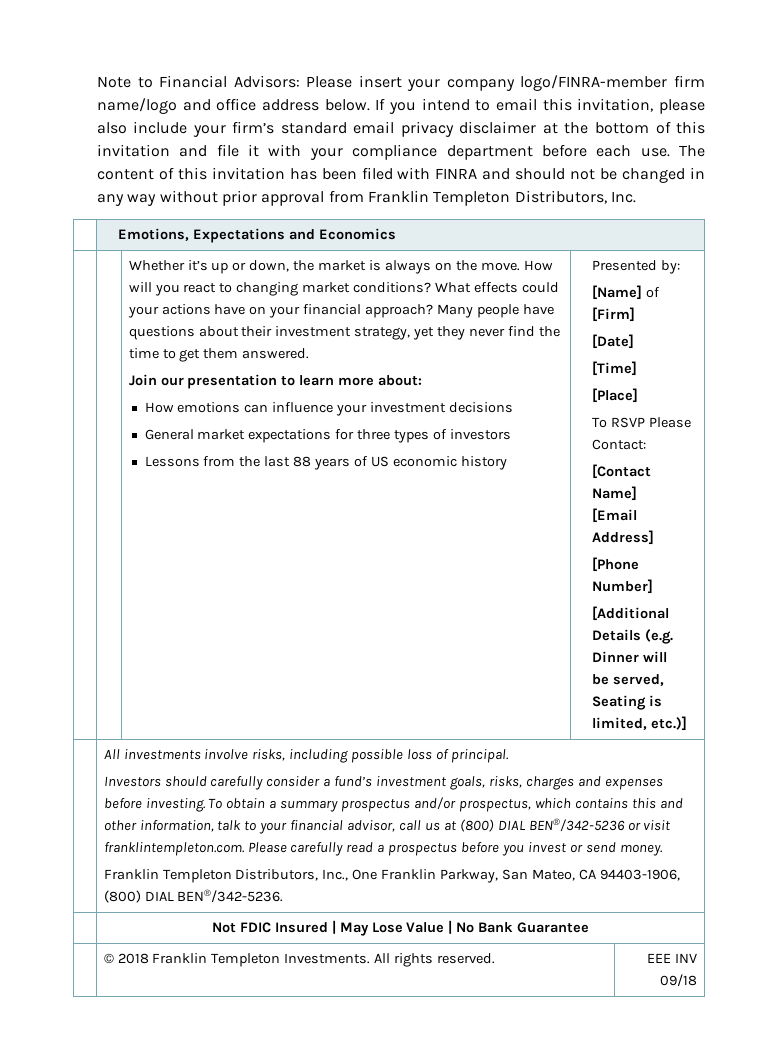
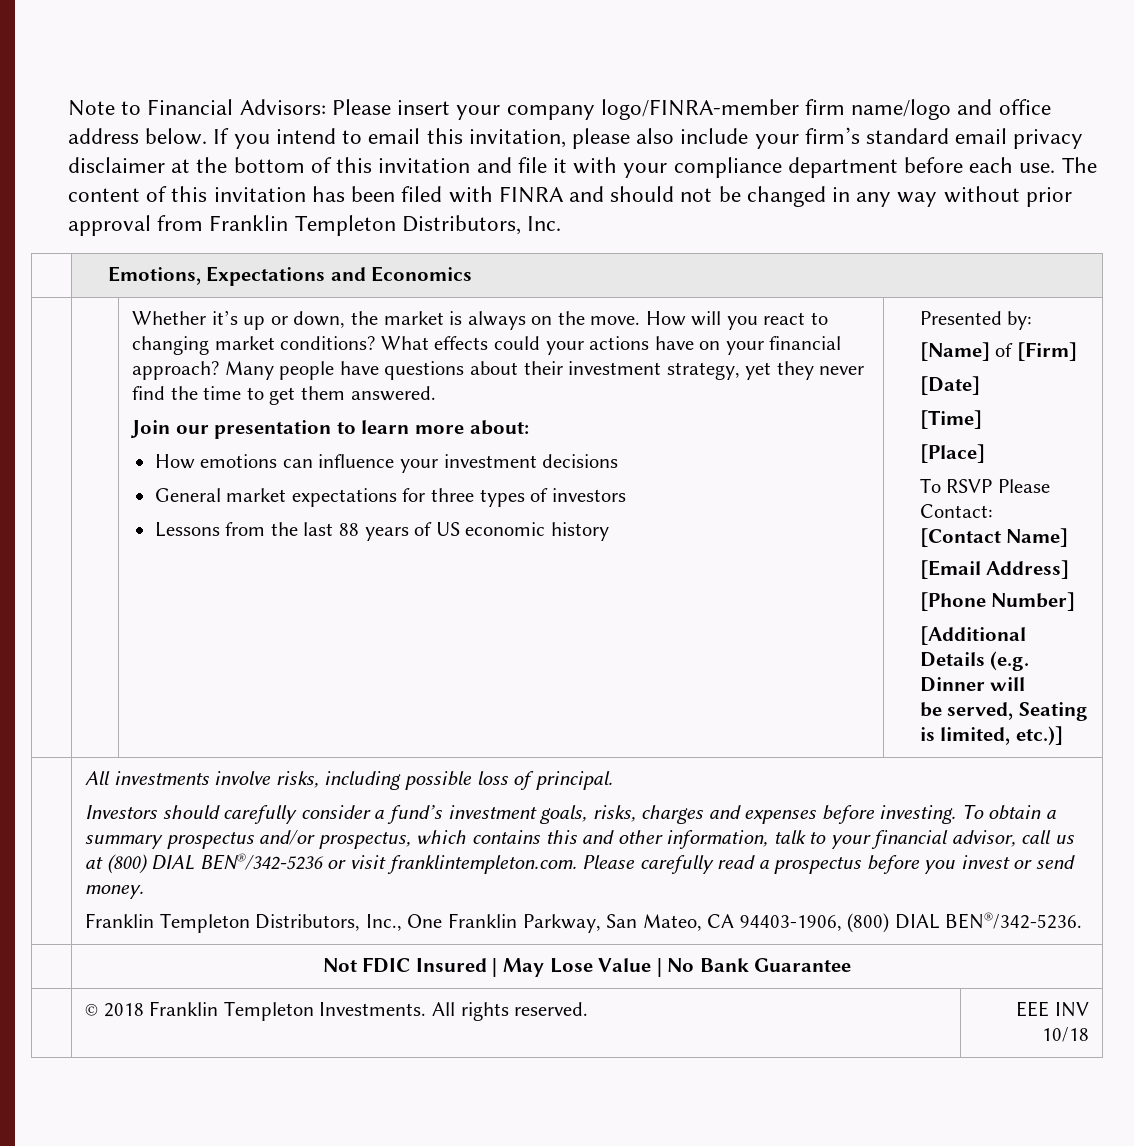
[660,974,698,987] 09/18 -> [1041,1027,1089,1042] 10/18

